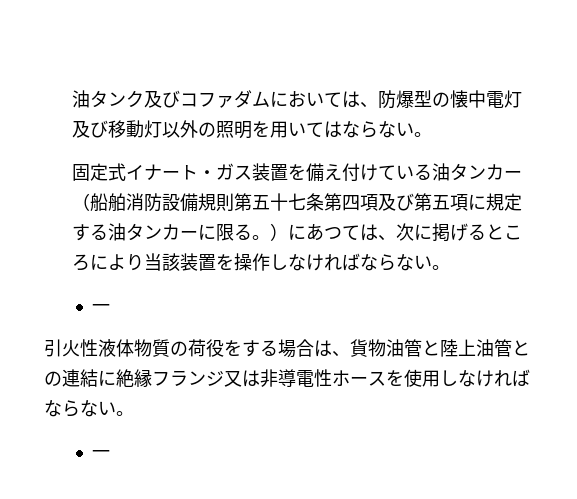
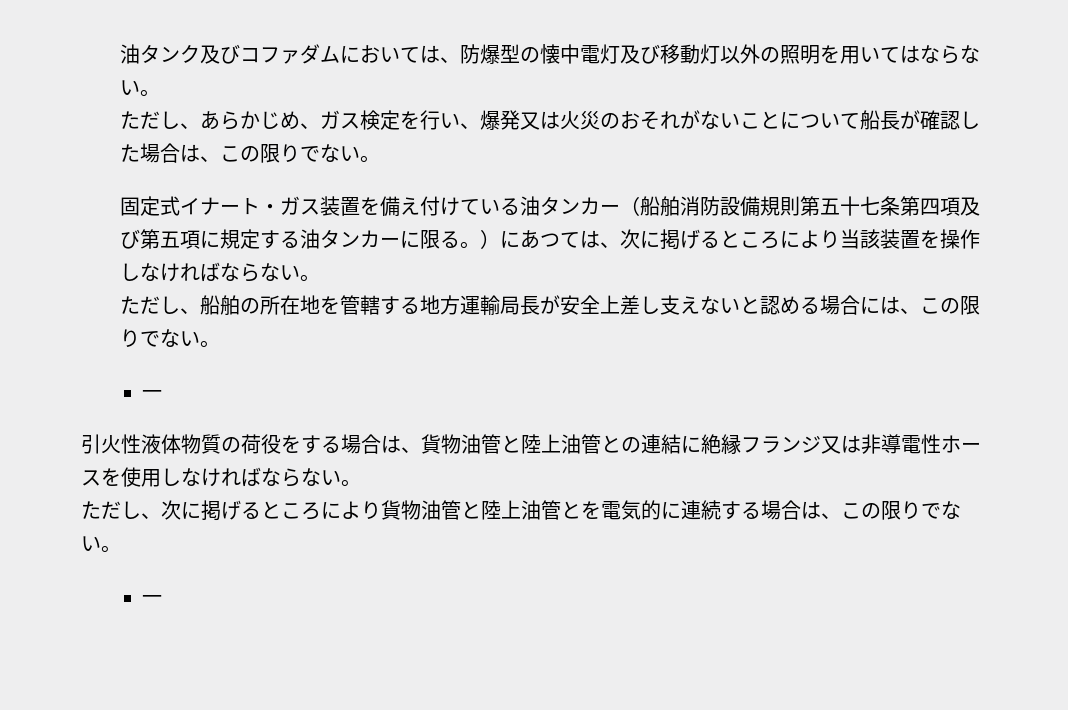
(433, 134) none -> [120,110,981,131] [120,143,381,163] // ただし、あらかじめ、ガス検定を行い、爆発又は火災のおそれがないことについて船長が確認した場合は、この限りでない。
(451, 267) none -> [120,295,981,316] [120,329,221,348] // ただし、船舶の所在地を管轄する地方運輸局長が安全上差し支えないと認める場合には、この限りでない。
(134, 413) none -> [81,500,961,521] [81,536,121,553] // ただし、次に掲げるところにより貨物油管と陸上油管とを電気的に連続する場合は、この限りでない。

